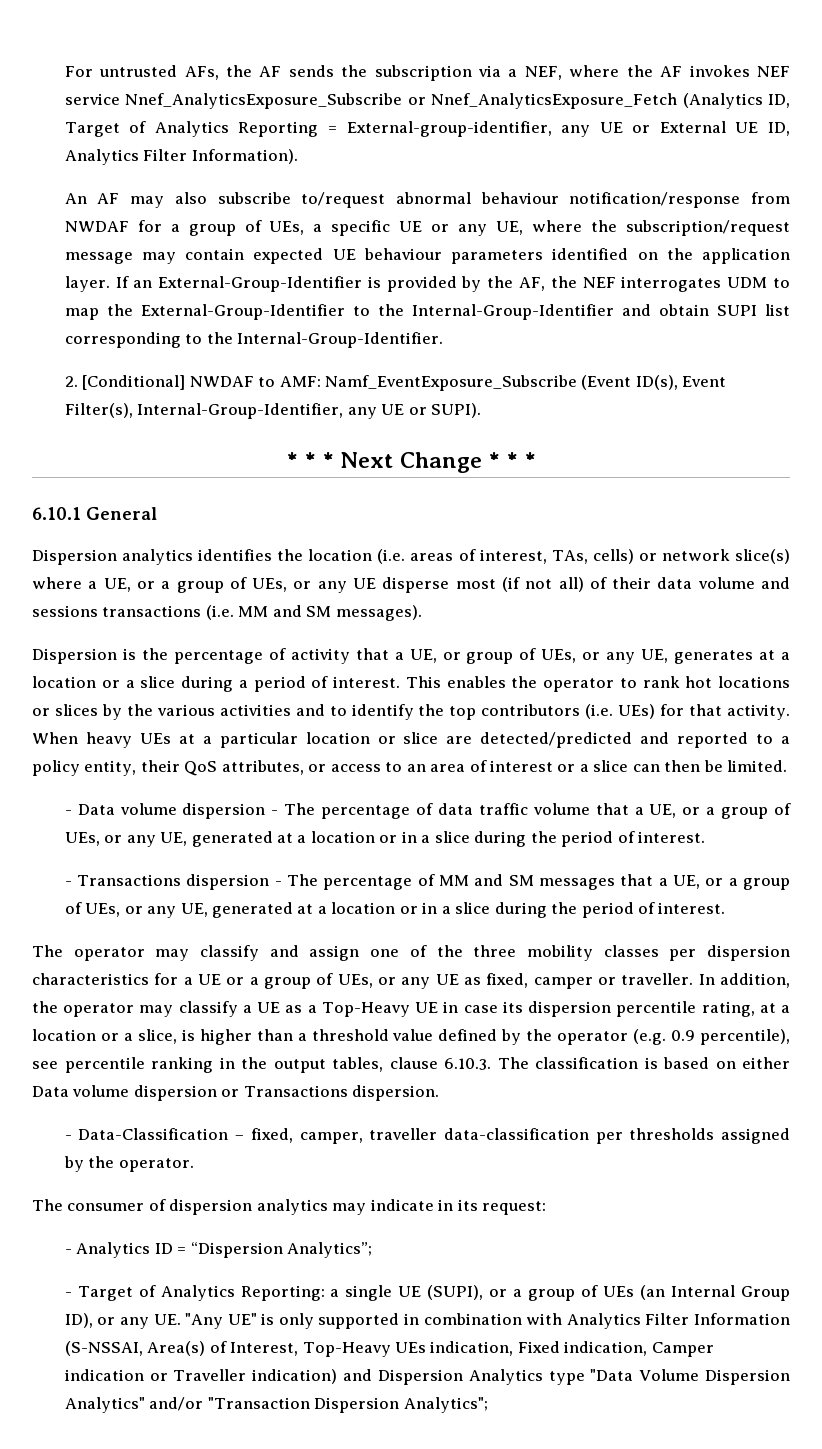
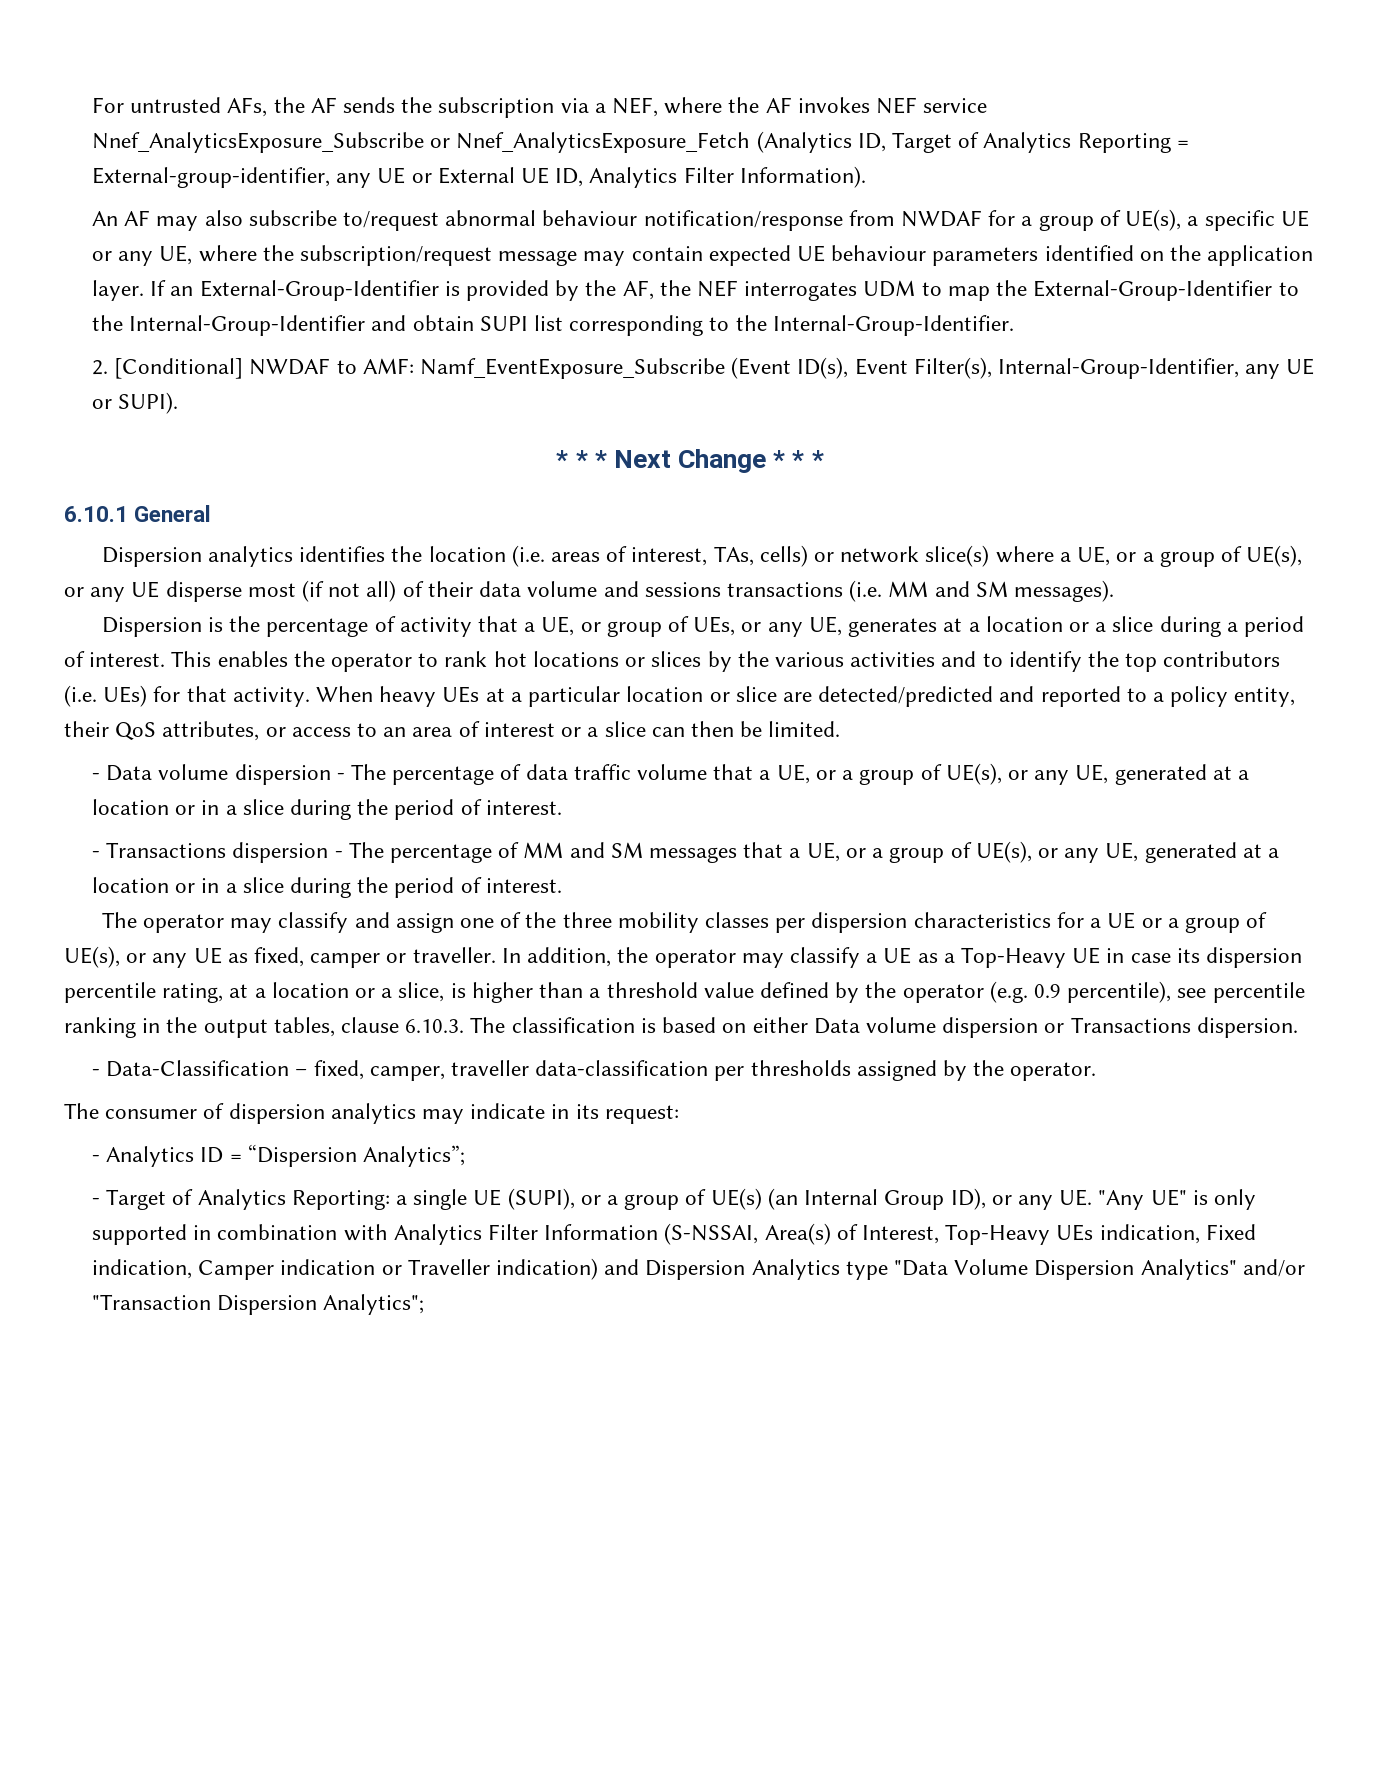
[269,221,305,235] UEs, -> [1125,209,1182,231] UE(s),
[252,578,288,592] UEs, -> [1246,545,1303,567] UE(s),
[64,832,100,846] UEs, -> [945,763,1002,785] UE(s),
[85,903,121,917] UEs, -> [975,841,1032,863] UE(s),
[337,974,373,988] UEs, -> [64,946,120,968] UE(s),
[603,1286,635,1297] UEs -> [710,1188,762,1210] UE(s)

